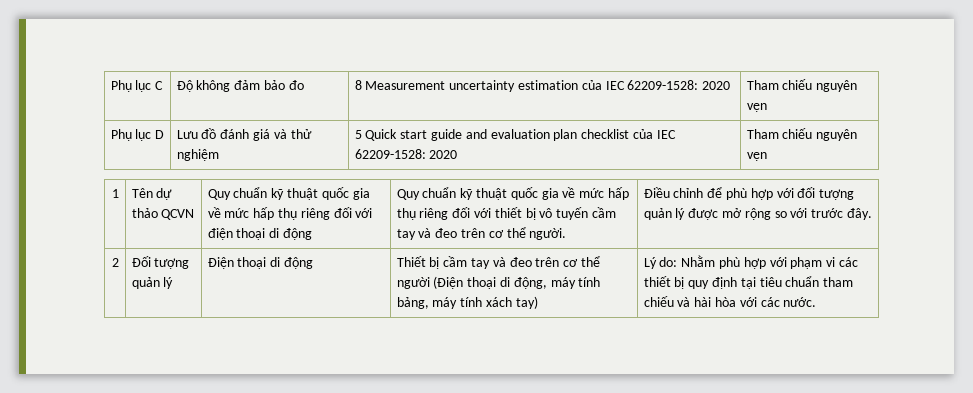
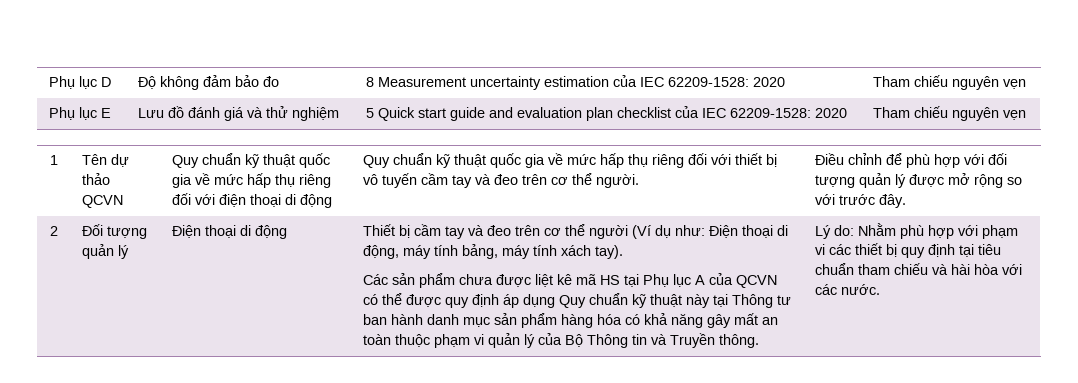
[110,80,164,92] Phụ lục C -> [49,76,112,89] Phụ lục D
[155,130,165,139] D -> [101,108,112,118] E
[433,276,464,289] (Điện -> [632,225,739,239] (Ví dụ như: Điện
[515,296,538,309] tay) -> [595,245,624,259] [363,273,778,288] [363,293,792,308] [363,313,779,328] [363,333,760,348] tay). // Các sản phẩm chưa được liệt kê mã HS tại Phụ lục A của QCVN có thể được quy định áp dụng Quy chuẩn kỹ thuật này tại Thông tư ban hành danh mục sản phẩm hàng hóa có khả năng gây mất an toàn thuộc phạm vi quản lý của Bộ Thông tin và Truyền thông.

